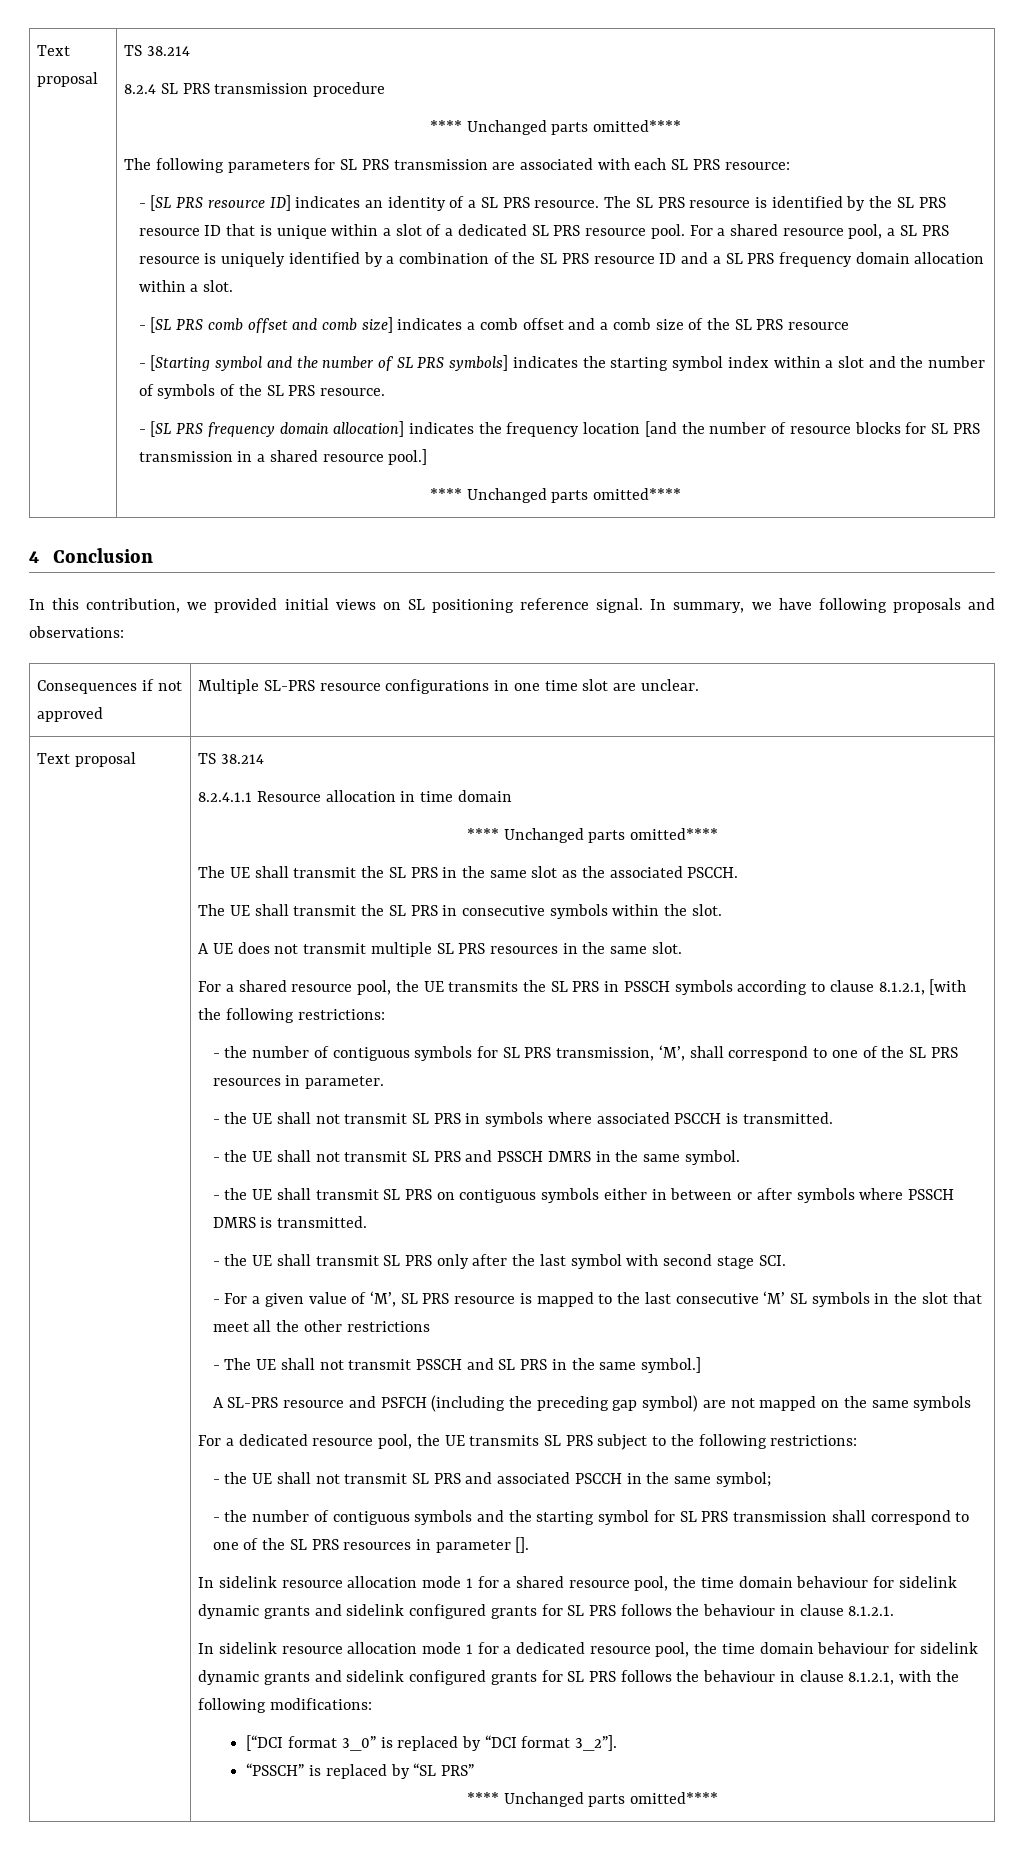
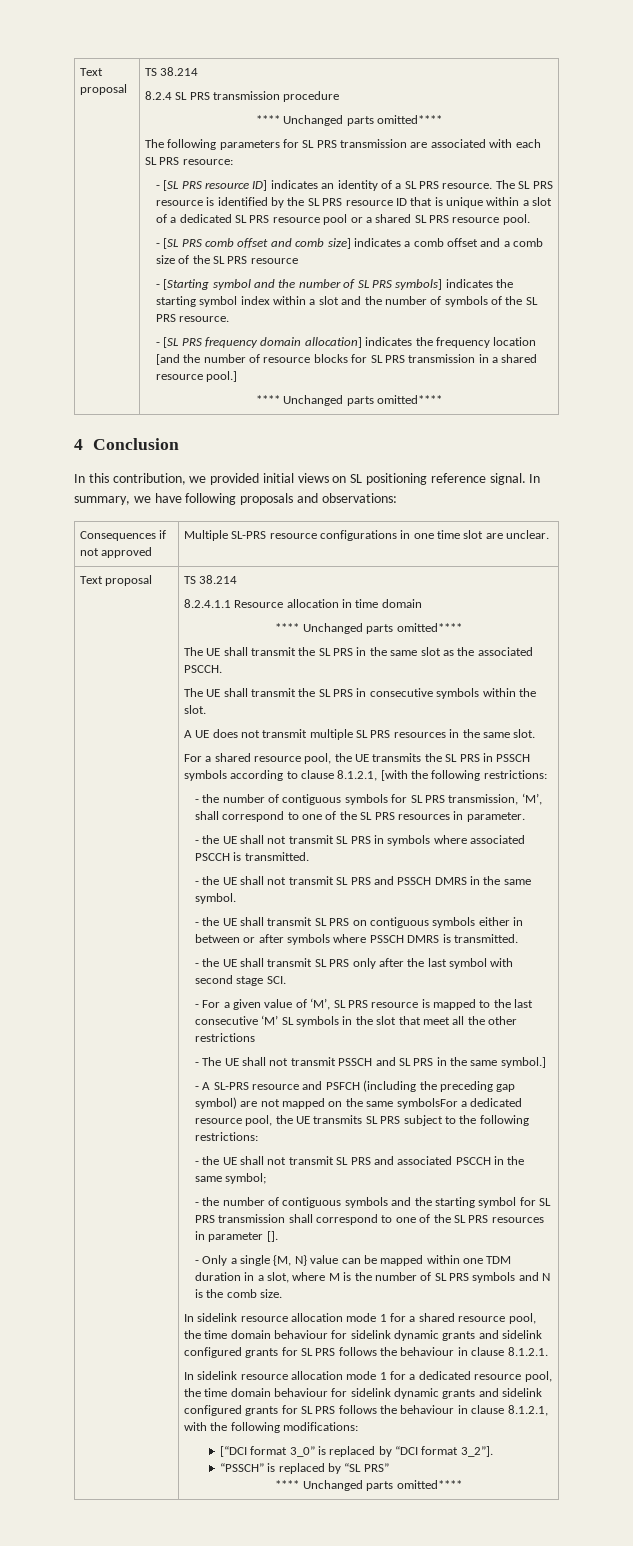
[650,224,949,239] [138,252,985,267] [138,280,234,292] pool. For a shared resource pool, a SL PRS resource is uniquely identified by a combination of the SL PRS resource ID and a SL PRS frequency domain allocation within a slot. -> [323,214,530,225] pool or a shared SL PRS resource pool.
(702, 1365) none -> [194,1086,199,1090] -
[913,1396,972,1411] [198,1435,222,1446] symbols // For -> [396,1098,458,1109] symbolsFor
(530, 1545) none -> [194,1255,512,1266] [194,1272,551,1283] [194,1289,283,1298] // - Only a single {M, N} value can be mapped within one TDM duration in a slot, where M is the number of SL PRS symbols and N is the comb size.

